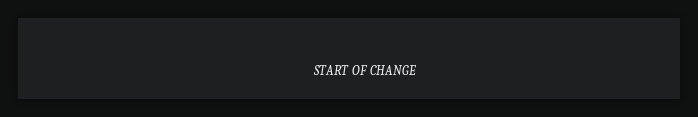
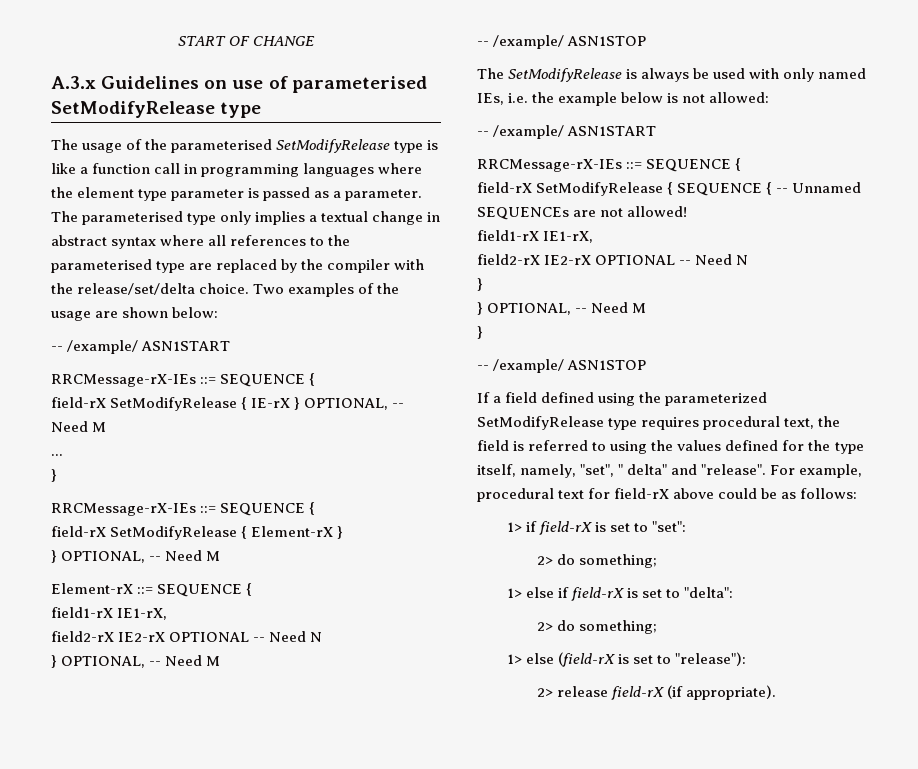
(416, 70) none -> [51,76,427,93] [51,101,262,118] [51,139,439,153] [51,163,423,177] [51,187,423,201] [51,211,441,225] [51,235,351,249] [51,259,425,273] [51,283,400,297] [51,307,219,321] [51,340,231,354] [51,373,316,387] [51,397,405,411] [51,421,107,432] [51,454,63,456] [51,469,57,482] [51,502,316,516] [51,526,344,540] [51,550,221,563] [51,583,253,597] [51,607,168,620] [51,631,323,642] [51,655,221,668] [477,35,647,49] [477,68,867,82] [477,92,770,106] [477,125,657,139] [477,158,742,172] [477,182,862,196] [477,206,688,220] [477,230,594,243] [477,254,749,265] [477,278,483,291] [477,302,647,315] [477,326,483,339] [477,359,647,373] [477,392,768,406] [477,416,841,430] [477,440,864,454] [477,464,863,478] [477,488,858,502] [506,521,687,535] [536,554,658,568] [506,587,734,601] [536,620,658,634] [506,652,747,667] [536,685,777,700] // A.3.x Guidelines on use of parameterised SetModifyRelease type // The usage of the parameterised SetModifyRelease type is like a function call in programming languages where the element type parameter is passed as a parameter. The parameterised type only implies a textual change in abstract syntax where all references to the parameterised type are replaced by the compiler with the release/set/delta choice. Two examples of the usage are shown below: // -- /example/ ASN1START // RRCMessage-rX-IEs ::= SEQUENCE { // field-rX SetModifyRelease { IE-rX } OPTIONAL, -- Need M // ... // } // RRCMessage-rX-IEs ::= SEQUENCE { // field-rX SetModifyRelease { Element-rX } // } OPTIONAL, -- Need M // Element-rX ::= SEQUENCE { // field1-rX IE1-rX, // field2-rX IE2-rX OPTIONAL -- Need N // } OPTIONAL, -- Need M // -- /example/ ASN1STOP // The SetModifyRelease is always be used with only named IEs, i.e. the example below is not allowed: // -- /example/ ASN1START // RRCMessage-rX-IEs ::= SEQUENCE { // field-rX SetModifyRelease { SEQUENCE { -- Unnamed SEQUENCEs are not allowed! // field1-rX IE1-rX, // field2-rX IE2-rX OPTIONAL -- Need N // } // } OPTIONAL, -- Need M // } // -- /example/ ASN1STOP // If a field defined using the parameterized SetModifyRelease type requires procedural text, the field is referred to using the values defined for the type itself, namely, "set", " delta" and "release". For example, procedural text for field-rX above could be as follows: // 1> if field-rX is set to "set": // 2> do something; // 1> else if field-rX is set to "delta": // 2> do something; // 1> else (field-rX is set to "release"): // 2> release field-rX (if appropriate).

